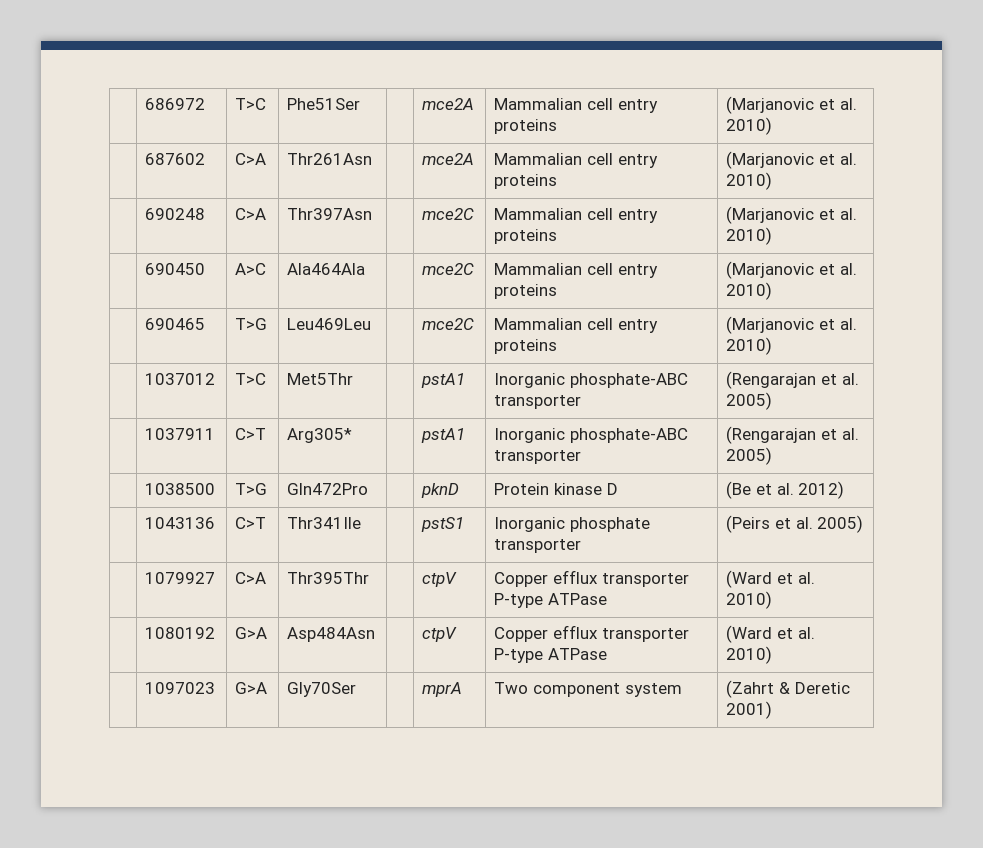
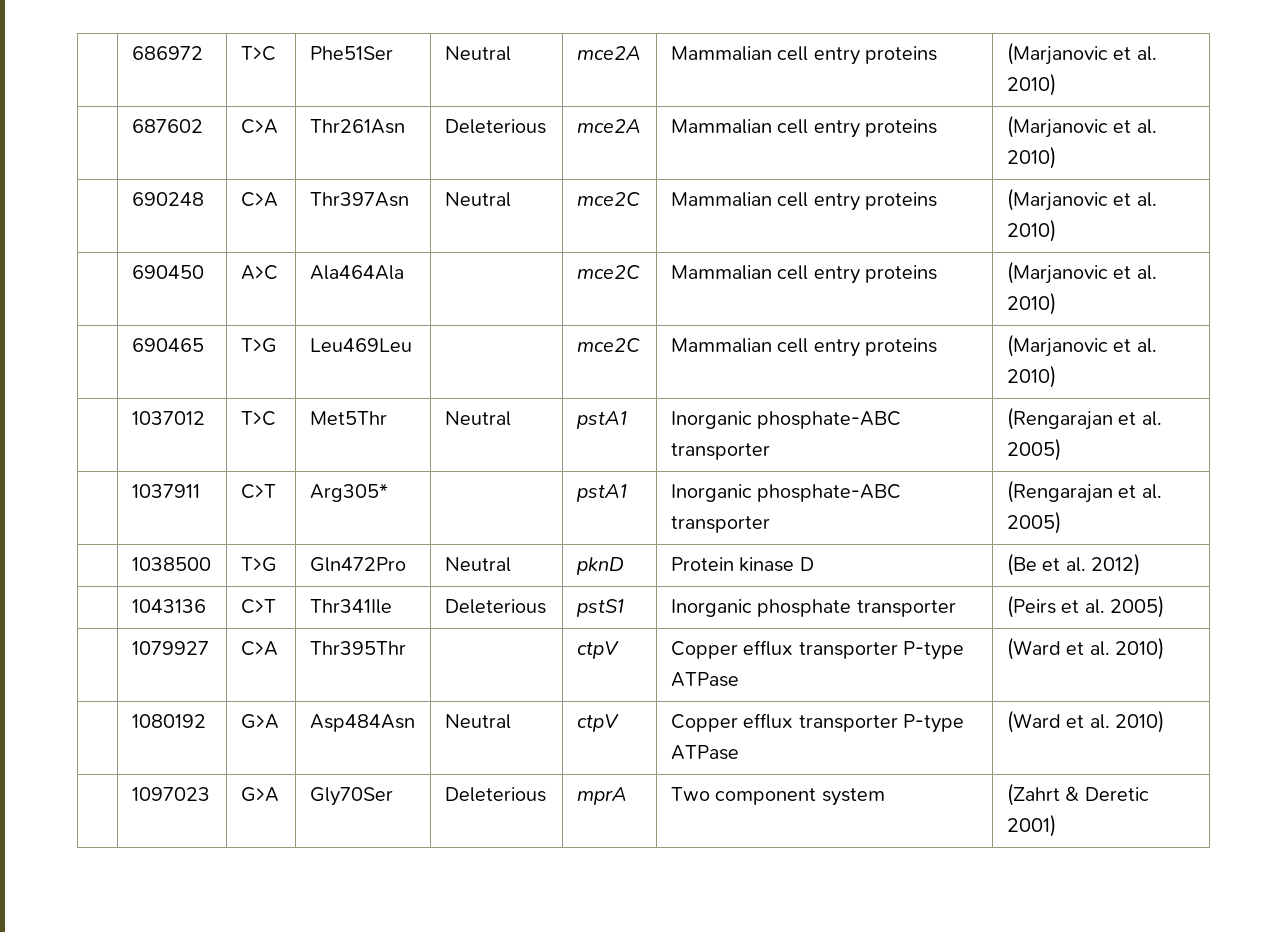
(361, 104) none -> [444,46,511,61] Neutral
(373, 159) none -> [444,119,546,134] Deleterious
(373, 214) none -> [444,192,511,207] Neutral
(354, 379) none -> [444,411,511,426] Neutral
(369, 489) none -> [444,557,511,572] Neutral
(362, 523) none -> [444,599,546,614] Deleterious
(376, 634) none -> [444,714,511,729] Neutral
(357, 689) none -> [444,787,546,802] Deleterious

